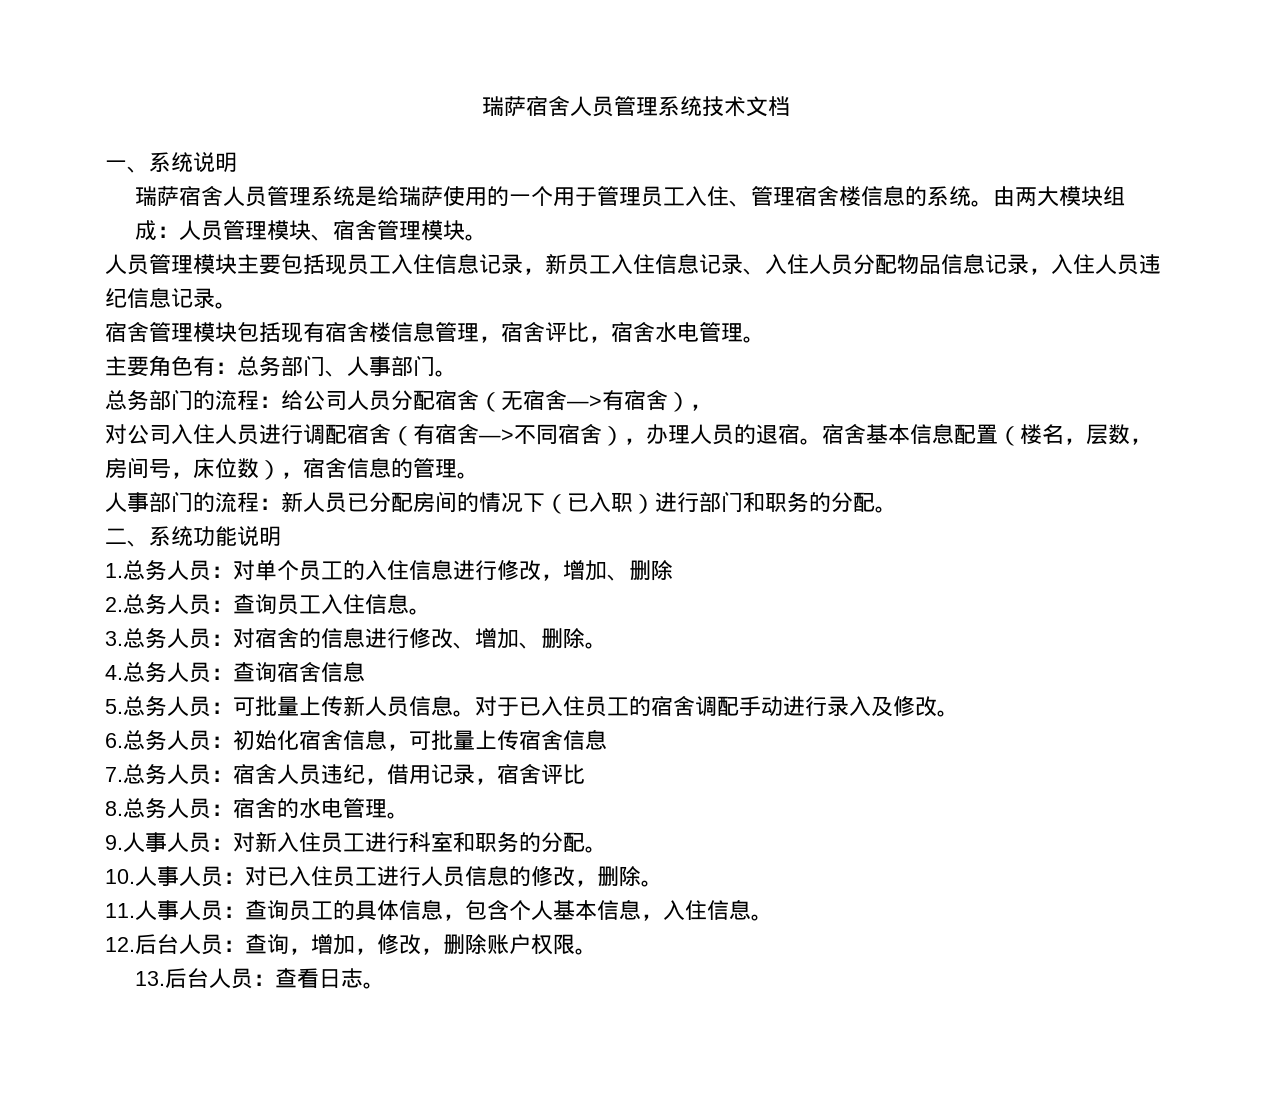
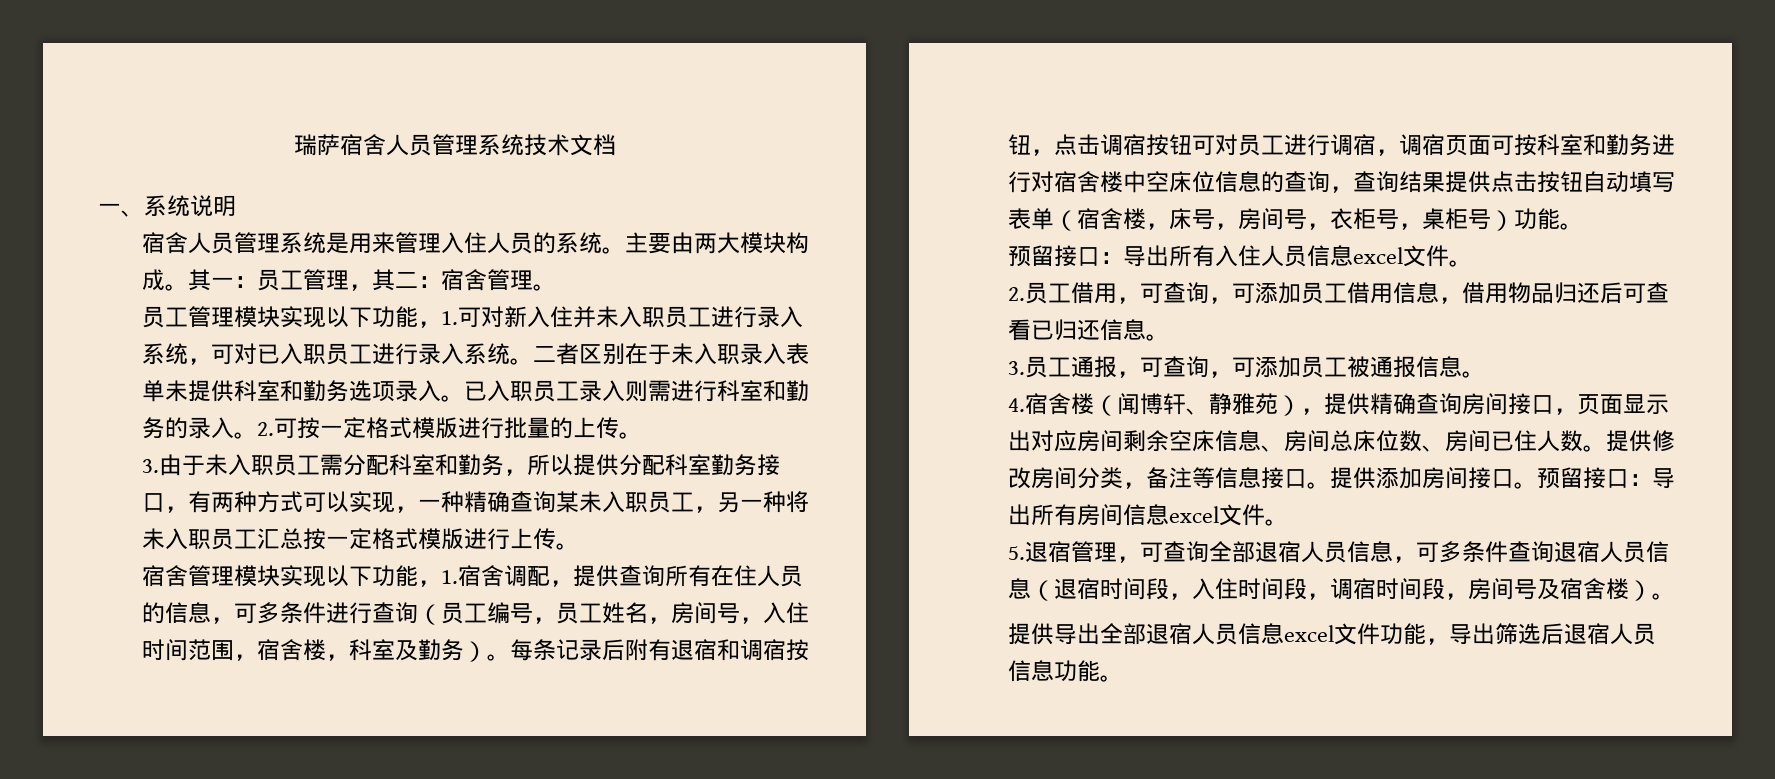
[134,186,179,207] 瑞萨 -> (236, 206) none
[376,185,905,207] 给瑞萨使用的一个用于管理员工入住、管理宿舍楼信息 -> [349,232,534,254] 用来管理入住人员
(993, 203) none -> [625,232,672,254] 主要
[1102,186,1125,206] [134,220,487,241] [105,253,1161,275] [105,287,237,309] [105,321,765,343] [105,355,457,377] [105,389,712,412] [105,423,1152,446] [105,457,479,480] [105,491,897,514] [105,526,281,547] [105,559,673,581] [105,593,431,615] [105,627,607,649] [105,661,365,683] [105,695,959,717] [105,729,607,751] [105,764,585,785] [105,798,409,819] [105,832,607,853] [105,865,663,887] [105,899,773,921] [105,934,597,955] [134,968,363,989] 组成：人员管理模块、宿舍管理模块。 // 人员管理模块主要包括现员工入住信息记录，新员工入住信息记录、入住人员分配物品信息记录，入住人员违纪信息记录。 // 宿舍管理模块包括现有宿舍楼信息管理，宿舍评比，宿舍水电管理。 // 主要角色有：总务部门、人事部门。 // 总务部门的流程：给公司人员分配宿舍（无宿舍—>有宿舍）， // 对公司入住人员进行调配宿舍（有宿舍—>不同宿舍），办理人员的退宿。宿舍基本信息配置（楼名，层数，房间号，床位数），宿舍信息的管理。 // 人事部门的流程：新人员已分配房间的情况下（已入职）进行部门和职务的分配。 // 二、系统功能说明 // 1.总务人员：对单个员工的入住信息进行修改，增加、删除 // 2.总务人员：查询员工入住信息。 // 3.总务人员：对宿舍的信息进行修改、增加、删除。 // 4.总务人员：查询宿舍信息 // 5.总务人员：可批量上传新人员信息。对于已入住员工的宿舍调配手动进行录入及修改。 // 6.总务人员：初始化宿舍信息，可批量上传宿舍信息 // 7.总务人员：宿舍人员违纪，借用记录，宿舍评比 // 8.总务人员：宿舍的水电管理。 // 9.人事人员：对新入住员工进行科室和职务的分配。 // 10.人事人员：对已入住员工进行人员信息的修改，删除。 // 11.人事人员：查询员工的具体信息，包含个人基本信息，入住信息。 // 12.后台人员：查询，增加，修改，删除账户权限。 // 13.后台人员：查看日志 -> [786,232,810,254] [142,269,557,291] [142,306,804,328] [142,343,810,365] [142,380,810,402] [142,417,643,439] [142,454,781,476] [142,491,810,513] [142,528,580,550] [142,565,804,587] [142,602,810,625] [142,639,810,662] [1008,134,1676,156] [1008,171,1676,193] [1008,208,1584,231] [1008,245,1473,267] [1008,282,1670,304] [1008,319,1170,341] [1008,356,1486,378] [1008,393,1670,416] [1008,430,1676,452] [1008,467,1676,489] [1008,504,1289,526] [1008,541,1670,563] [1008,578,1676,601] [1008,623,1657,645] [1008,660,1101,682] 构成。其一：员工管理，其二：宿舍管理。 // 员工管理模块实现以下功能，1.可对新入住并未入职员工进行录入系统，可对已入职员工进行录入系统。二者区别在于未入职录入表单未提供科室和勤务选项录入。已入职员工录入则需进行科室和勤务的录入。2.可按一定格式模版进行批量的上传。 // 3.由于未入职员工需分配科室和勤务，所以提供分配科室勤务接口，有两种方式可以实现，一种精确查询某未入职员工，另一种将未入职员工汇总按一定格式模版进行上传。 // 宿舍管理模块实现以下功能，1.宿舍调配，提供查询所有在住人员的信息，可多条件进行查询（员工编号，员工姓名，房间号，入住时间范围，宿舍楼，科室及勤务）。每条记录后附有退宿和调宿按钮，点击调宿按钮可对员工进行调宿，调宿页面可按科室和勤务进行对宿舍楼中空床位信息的查询，查询结果提供点击按钮自动填写表单（宿舍楼，床号，房间号，衣柜号，桌柜号）功能。 // 预留接口：导出所有入住人员信息excel文件。 // 2.员工借用，可查询，可添加员工借用信息，借用物品归还后可查看已归还信息。 // 3.员工通报，可查询，可添加员工被通报信息。 // 4.宿舍楼（闻博轩、静雅苑），提供精确查询房间接口，页面显示出对应房间剩余空床信息、房间总床位数、房间已住人数。提供修改房间分类，备注等信息接口。提供添加房间接口。预留接口：导出所有房间信息excel文件。 // 5.退宿管理，可查询全部退宿人员信息，可多条件查询退宿人员信息（退宿时间段，入住时间段，调宿时间段，房间号及宿舍楼）。 // 提供导出全部退宿人员信息excel文件功能，导出筛选后退宿人员信息功能

